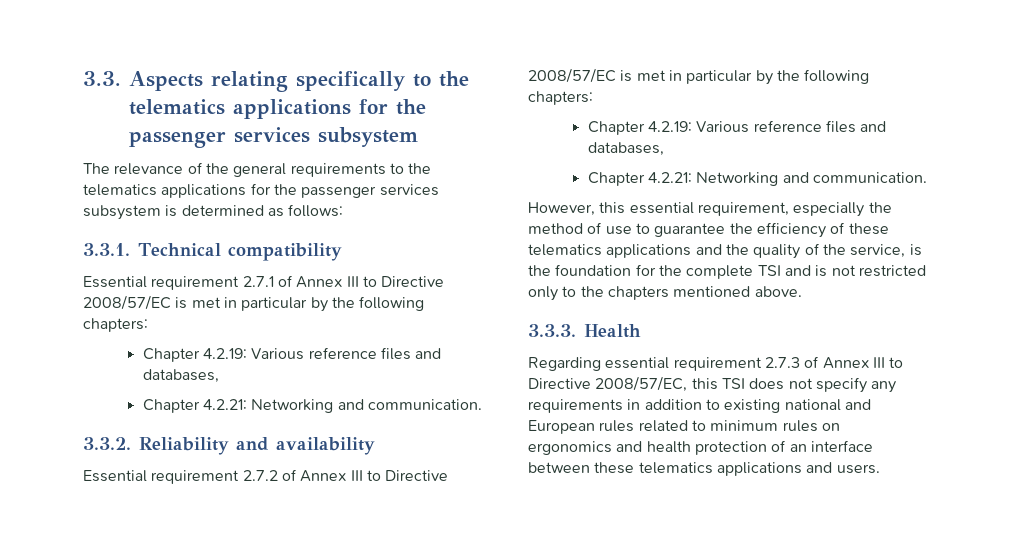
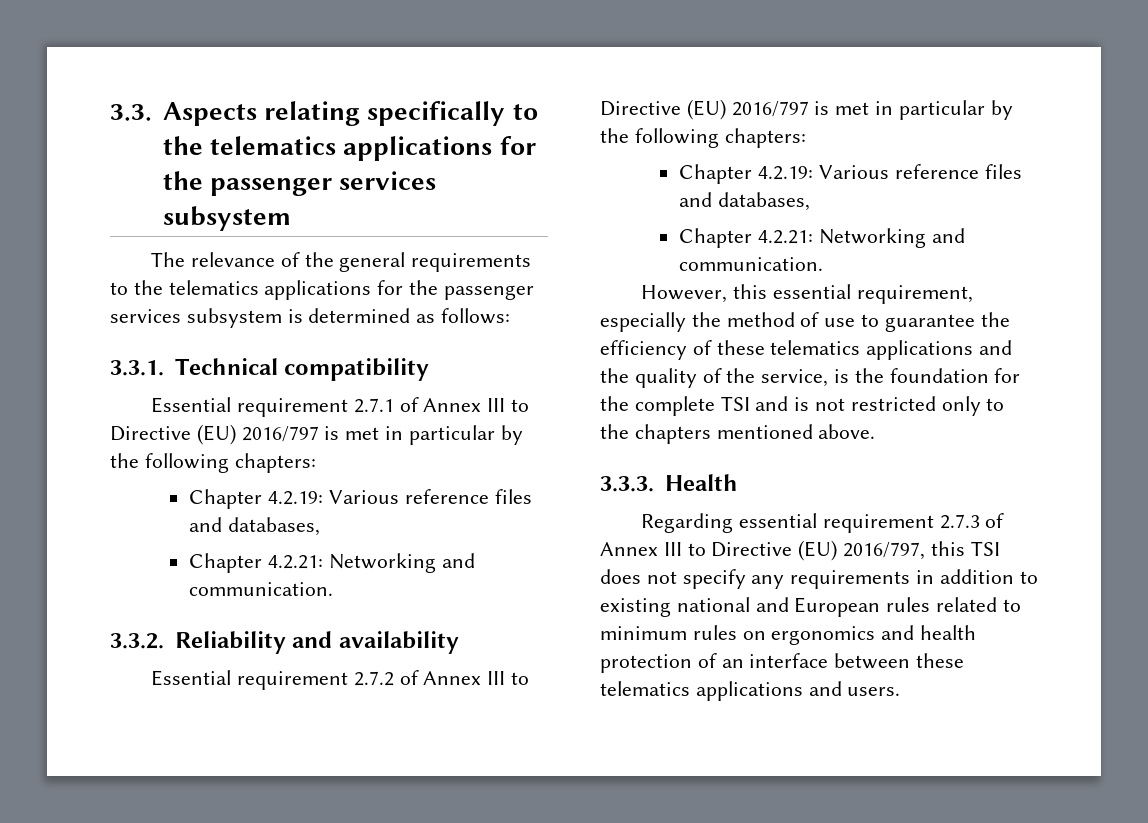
[83,295,171,310] 2008/57/EC -> [196,424,319,445] (EU) 2016/797
[528,68,616,83] 2008/57/EC -> [686,99,809,120] (EU) 2016/797
[595,376,688,392] 2008/57/EC, -> [798,540,926,561] (EU) 2016/797,

